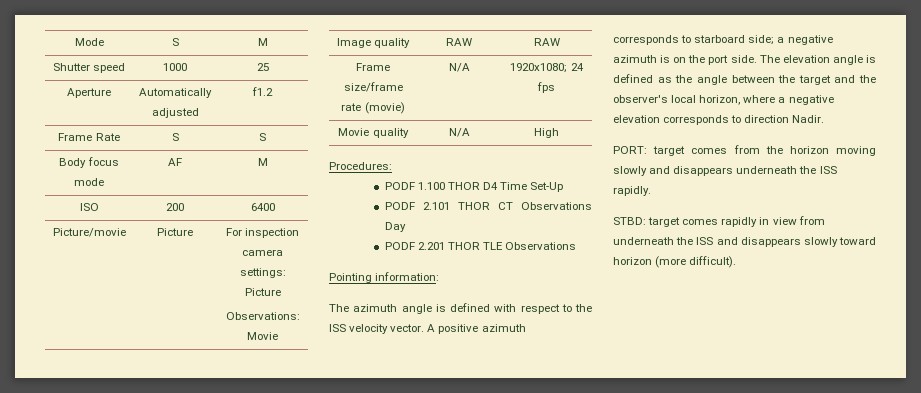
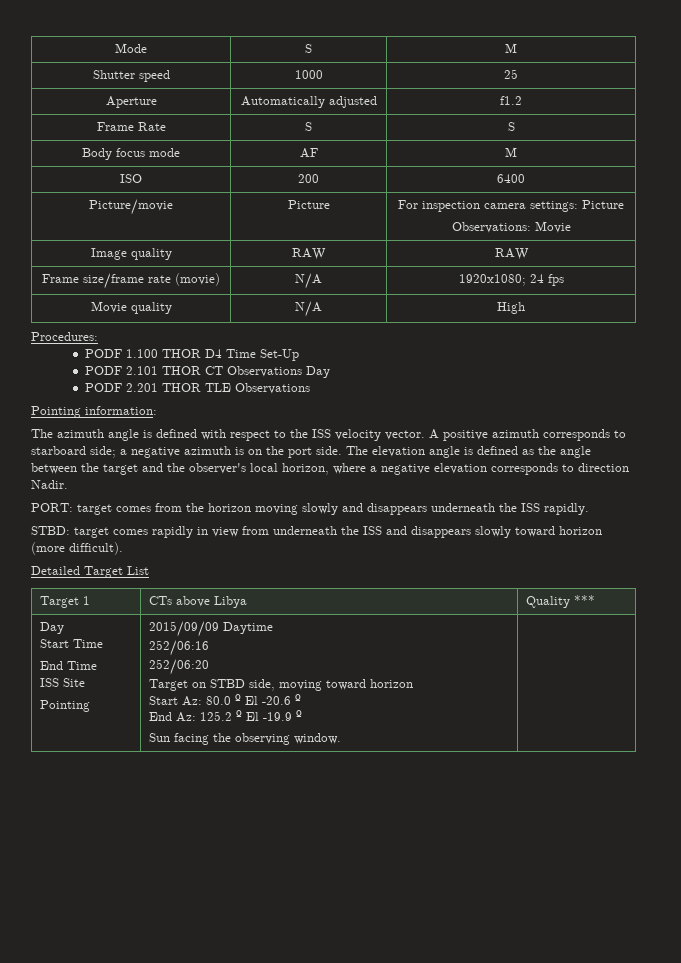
(737, 262) none -> [31,566,149,578] [40,596,91,608] [149,596,248,608] [526,595,596,608] [40,622,65,634] [40,639,104,648] [40,661,98,670] [40,678,86,687] [40,700,91,712] [149,621,274,637] [149,640,210,656] [149,659,210,675] [149,679,414,691] [149,694,302,706] [149,710,303,722] [149,733,342,745] // Detailed Target List // Target 1 | CTs above Libya | Quality *** // Day // Start Time // End Time // ISS Site // Pointing | 2015/09/09 Daytime // 252/06:16 // 252/06:20 // Target on STBD side, moving toward horizon // Start Az: 80.0 º El -20.6 º // End Az: 125.2 º El -19.9 º // Sun facing the observing window. |

